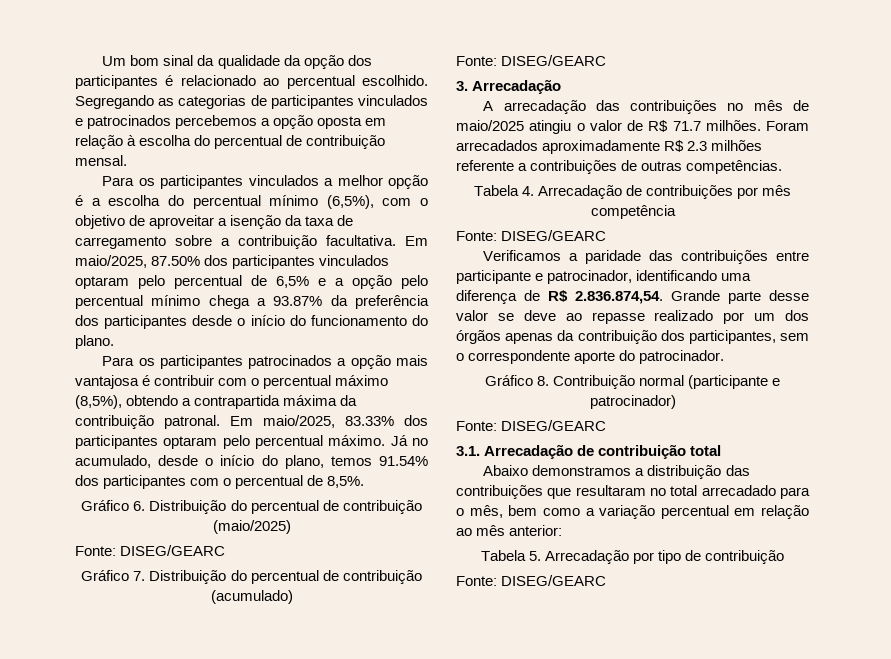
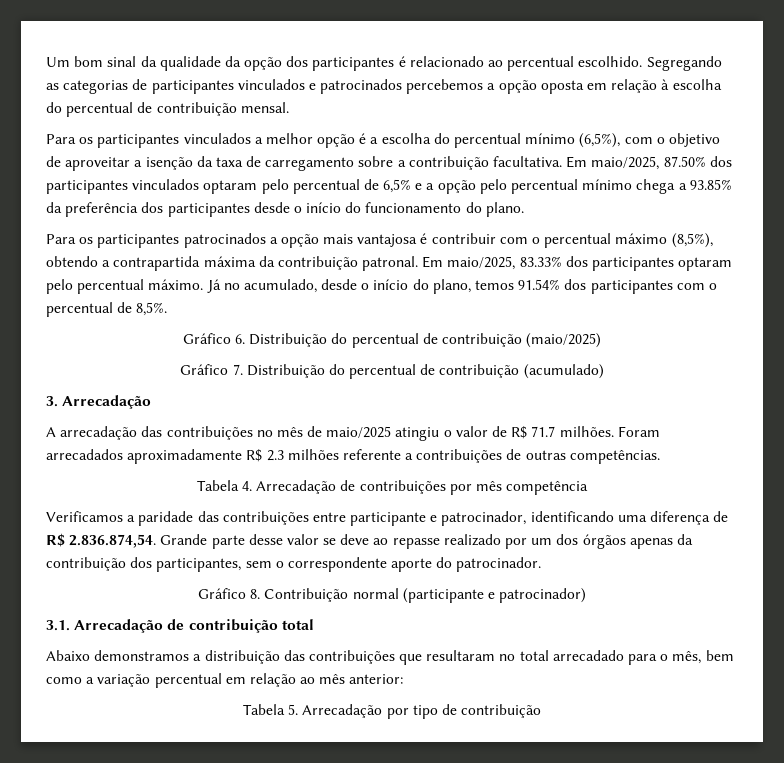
[273,296,323,306] 93.87% -> [689,179,732,190] 93.85%
[75,545,226,556] // Fonte: DISEG/GEARC -> (602, 340) none
[456,55,607,66] // Fonte: DISEG/GEARC -> (604, 371) none
[456,230,607,241] // Fonte: DISEG/GEARC -> (589, 488) none
[456,420,607,431] // Fonte: DISEG/GEARC -> (587, 595) none
[456,575,607,586] // Fonte: DISEG/GEARC -> (542, 711) none

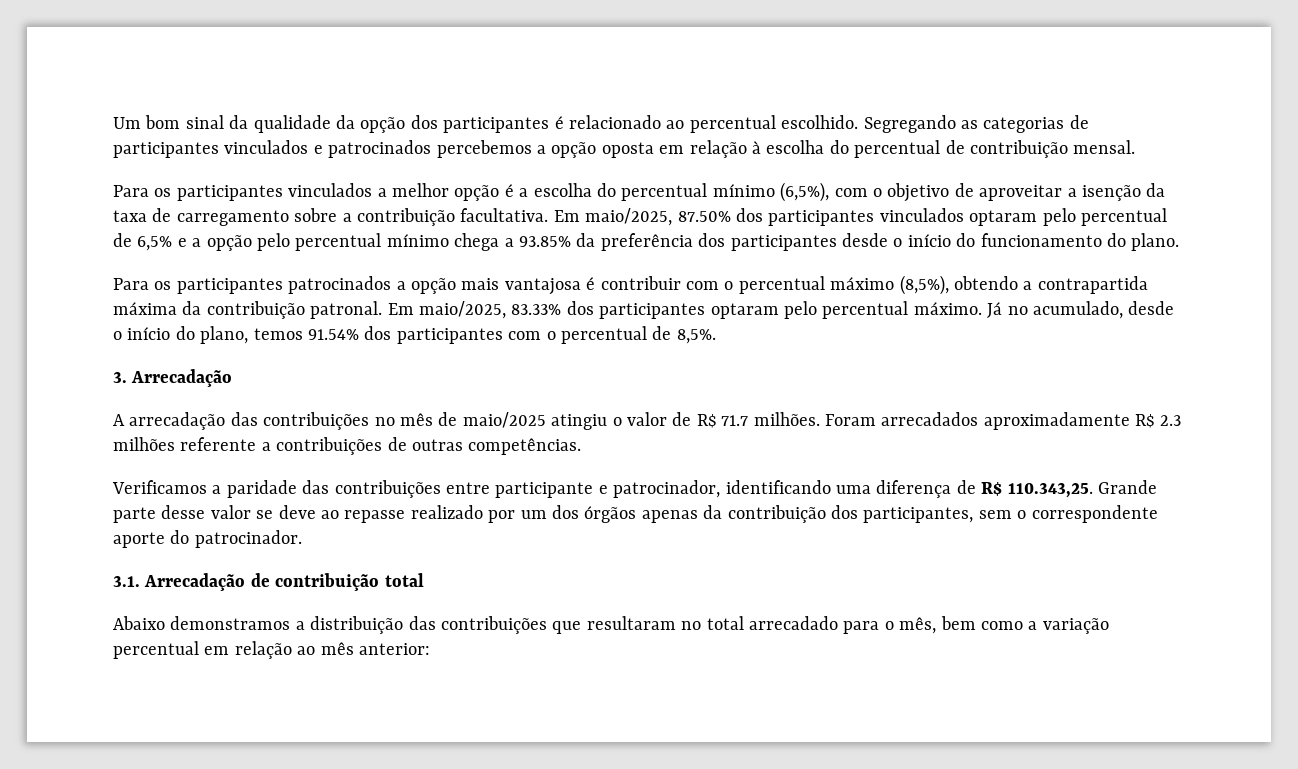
[182,333,602,348] [180,364,604,379] // Gráfico 6. Distribuição do percentual de contribuição (maio/2025) // Gráfico 7. Distribuição do percentual de contribuição (acumulado) -> (716, 336) none
[196,480,589,495] // Tabela 4. Arrecadação de contribuições por mês competência -> (582, 446) none
[69,534,157,548] 2.836.874,54. -> [1007,483,1093,498] 110.343,25.
[197,588,587,603] // Gráfico 8. Contribuição normal (participante e patrocinador) -> (302, 539) none
[242,704,542,719] // Tabela 5. Arrecadação por tipo de contribuição -> (430, 649) none

